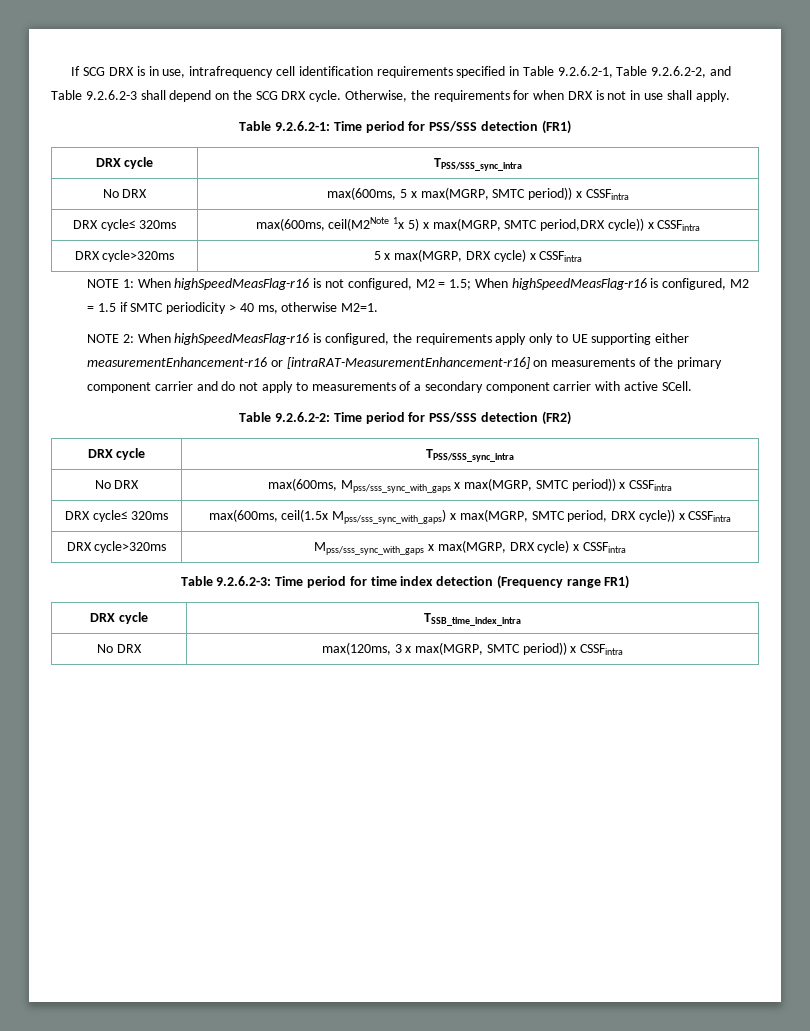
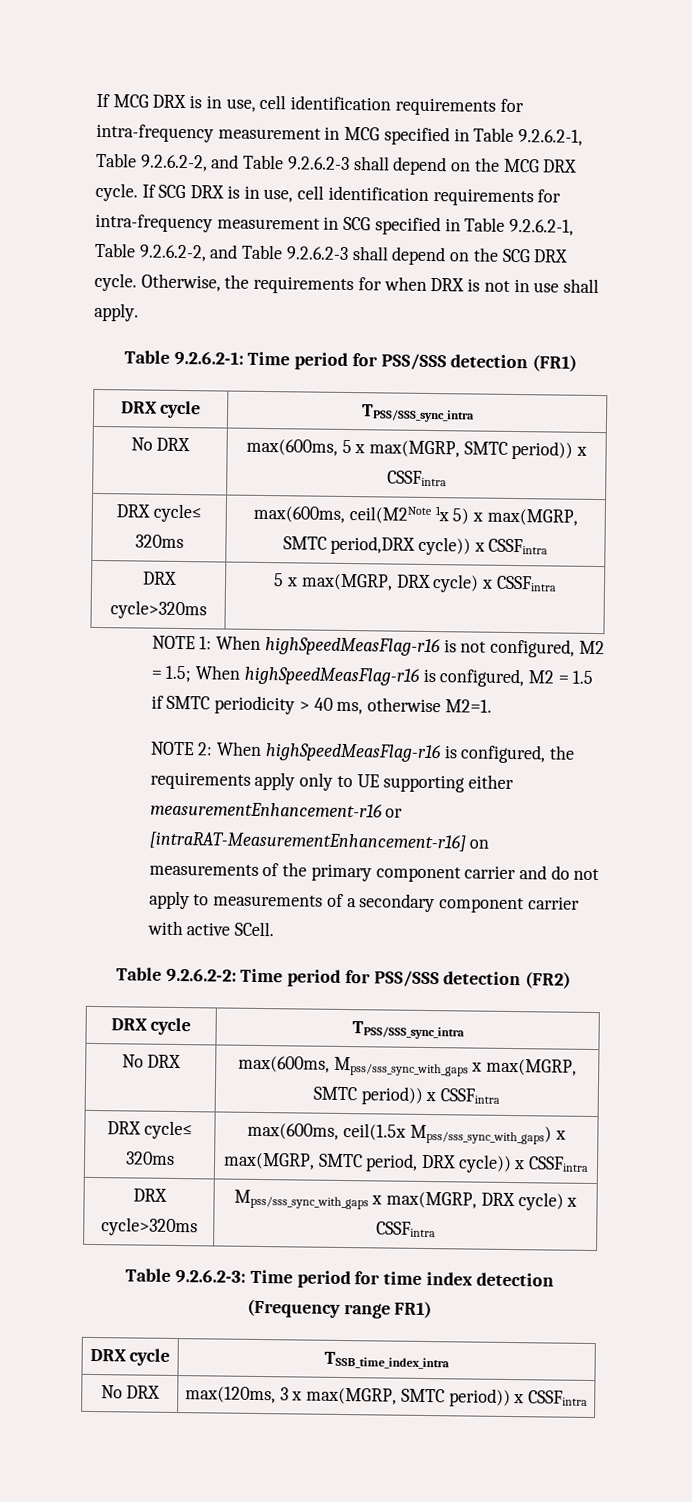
[71,66,81,76] If -> [96,93,524,116] [96,123,584,146] [96,152,578,176] [95,182,156,202] If MCG DRX is in use, cell identification requirements for intra-frequency measurement in MCG specified in Table 9.2.6.2-1, Table 9.2.6.2-2, and Table 9.2.6.2-3 shall depend on the MCG DRX cycle. If
[189,66,453,78] intrafrequency cell identification requirements -> [297,185,562,207] [95,213,372,233] cell identification requirements for intra-frequency measurement in SCG

